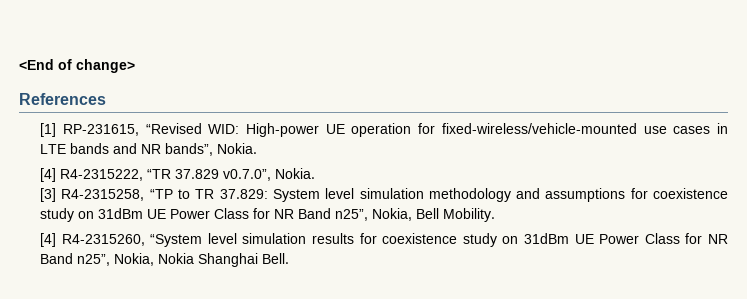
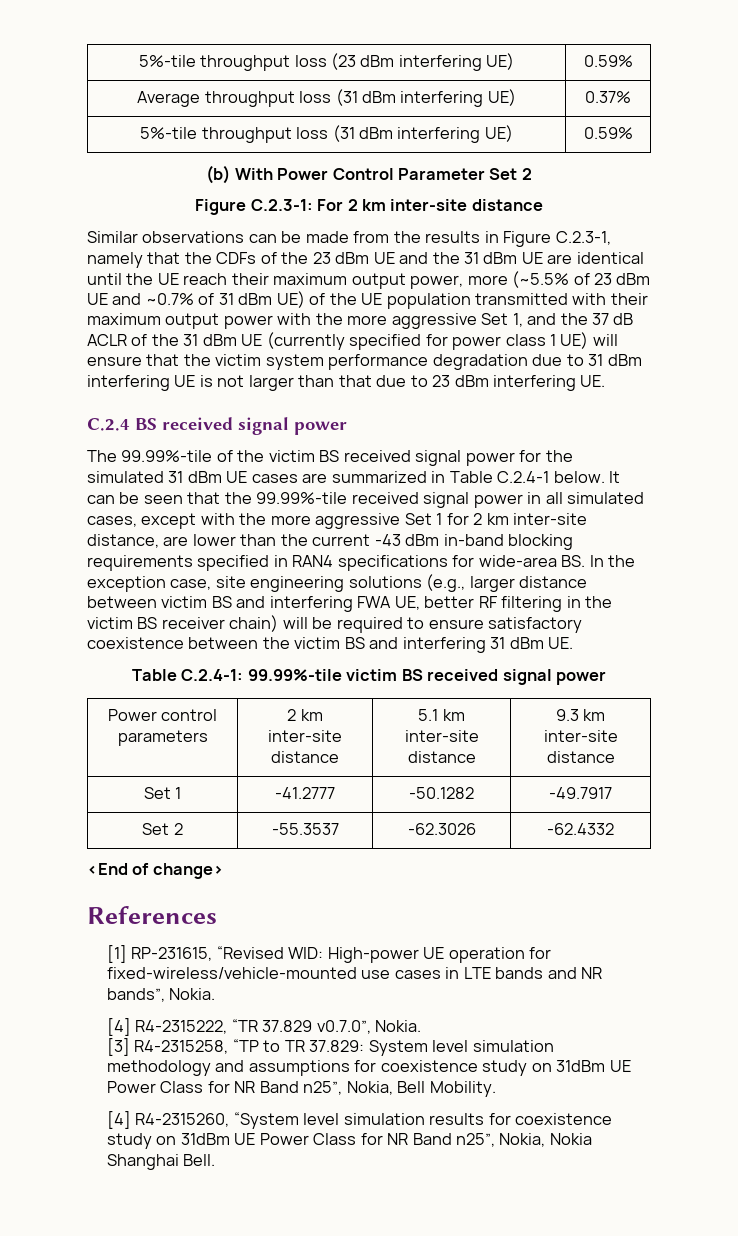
(19, 64) none -> [138,53,515,71] [583,55,633,67] [137,89,516,107] [585,91,631,103] [140,125,513,143] [583,127,633,139] [206,165,532,184] [195,199,543,215] [87,231,611,247] [87,252,644,268] [87,271,651,289] [87,291,648,309] [87,313,634,329] [87,332,618,350] [87,354,642,370] [87,375,606,391] [87,417,347,435] [87,450,573,466] [87,471,621,483] [87,492,645,508] [87,513,588,529] [87,534,574,550] [87,555,636,571] [87,574,588,592] [87,596,613,612] [87,615,583,633] [87,637,574,653] [131,669,607,685] [107,709,218,721] [117,730,208,746] [287,709,323,721] [268,730,342,742] [271,751,339,763] [418,709,465,721] [404,730,479,742] [407,751,476,763] [555,709,606,721] [543,730,618,742] [546,751,615,763] [143,787,182,799] [275,787,335,799] [409,787,474,799] [549,787,612,799] [142,823,183,835] [271,823,339,835] [407,823,476,835] [547,823,614,835] 5%-tile throughput loss (23 dBm interfering UE) | 0.59% // Average throughput loss (31 dBm interfering UE) | 0.37% // 5%-tile throughput loss (31 dBm interfering UE) | 0.59% // (b) With Power Control Parameter Set 2 // Figure C.2.3-1: For 2 km inter-site distance // Similar observations can be made from the results in Figure C.2.3-1, namely that the CDFs of the 23 dBm UE and the 31 dBm UE are identical until the UE reach their maximum output power, more (~5.5% of 23 dBm UE and ~0.7% of 31 dBm UE) of the UE population transmitted with their maximum output power with the more aggressive Set 1, and the 37 dB ACLR of the 31 dBm UE (currently specified for power class 1 UE) will ensure that the victim system performance degradation due to 31 dBm interfering UE is not larger than that due to 23 dBm interfering UE. // C.2.4 BS received signal power // The 99.99%-tile of the victim BS received signal power for the simulated 31 dBm UE cases are summarized in Table C.2.4-1 below. It can be seen that the 99.99%-tile received signal power in all simulated cases, except with the more aggressive Set 1 for 2 km inter-site distance, are lower than the current -43 dBm in-band blocking requirements specified in RAN4 specifications for wide-area BS. In the exception case, site engineering solutions (e.g., larger distance between victim BS and interfering FWA UE, better RF filtering in the victim BS receiver chain) will be required to ensure satisfactory coexistence between the victim BS and interfering 31 dBm UE. // Table C.2.4-1: 99.99%-tile victim BS received signal power // Power control parameters | 2 km inter-site distance | 5.1 km inter-site distance | 9.3 km inter-site distance // Set 1 | -41.2777 | -50.1282 | -49.7917 // Set 2 | -55.3537 | -62.3026 | -62.4332 //

